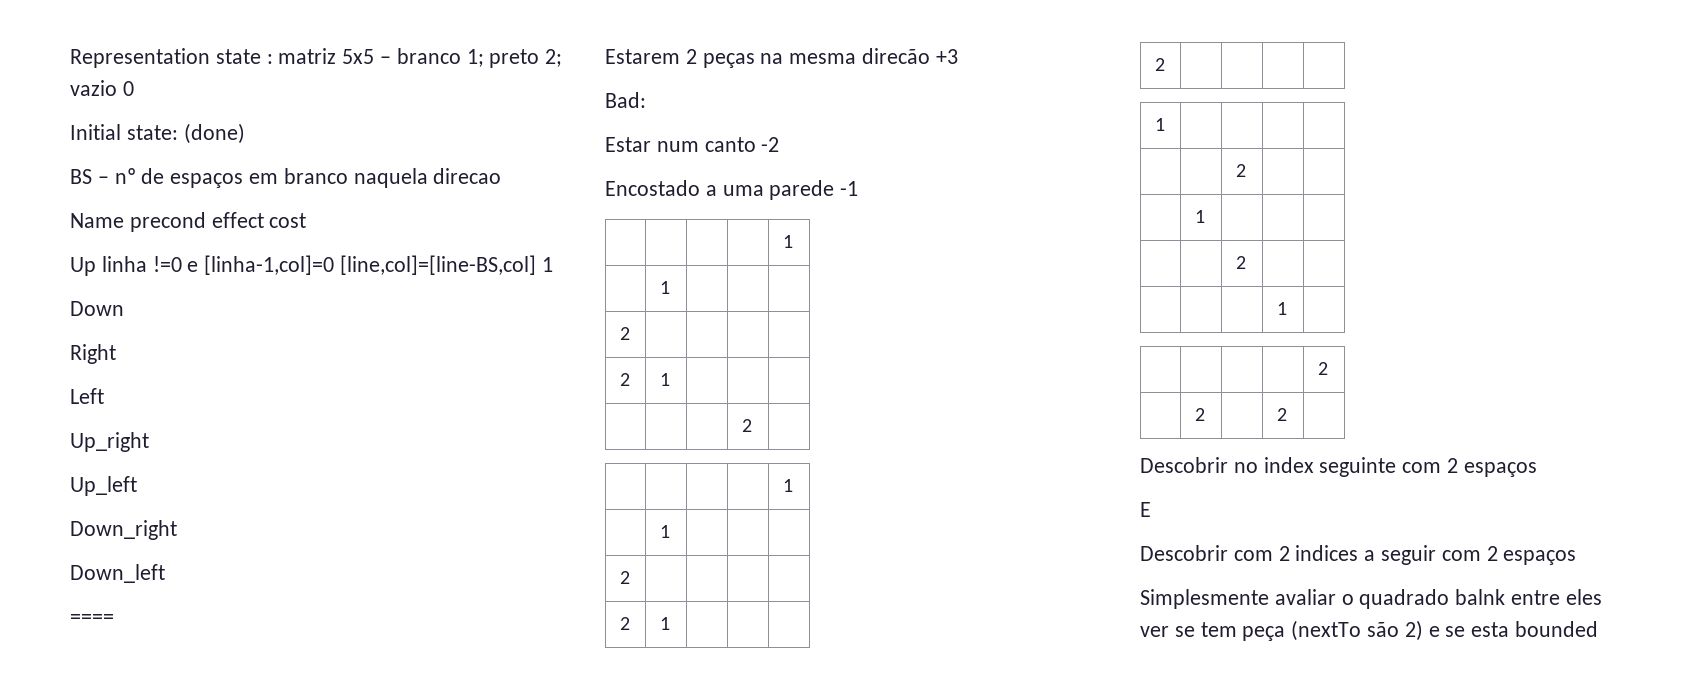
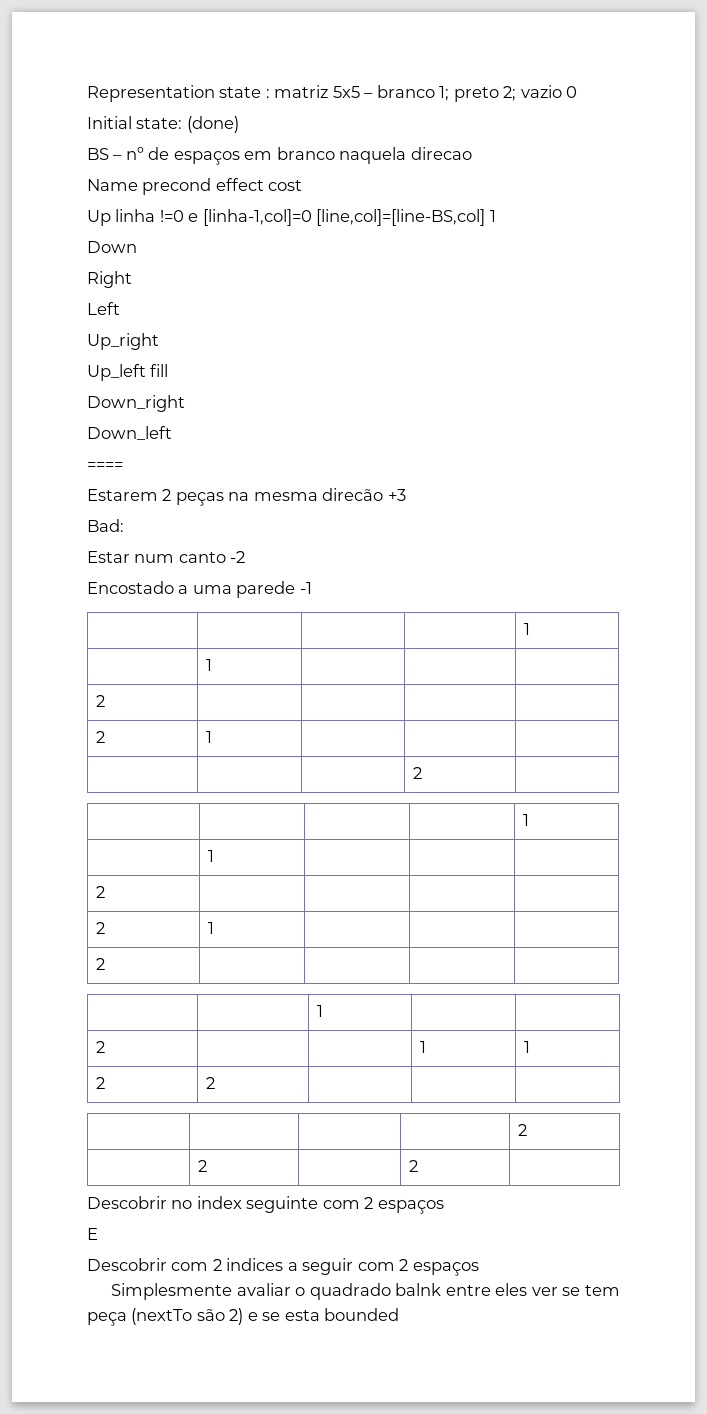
(137, 486) none -> [150,364,169,377] fill
[1154,118,1165,131] [1235,164,1246,177] [1194,210,1205,223] [1235,256,1246,269] [1276,302,1287,315] 1 | | | | // | | 2 | | // | 1 | | | // | | 2 | | // | | | 1 -> [316,1005,323,1017] [95,1041,105,1053] [419,1041,426,1053] [523,1041,530,1053] [95,1077,105,1089] [205,1077,215,1089] | | 1 | | // 2 | | | 1 | 1 // 2 | 2 | |

